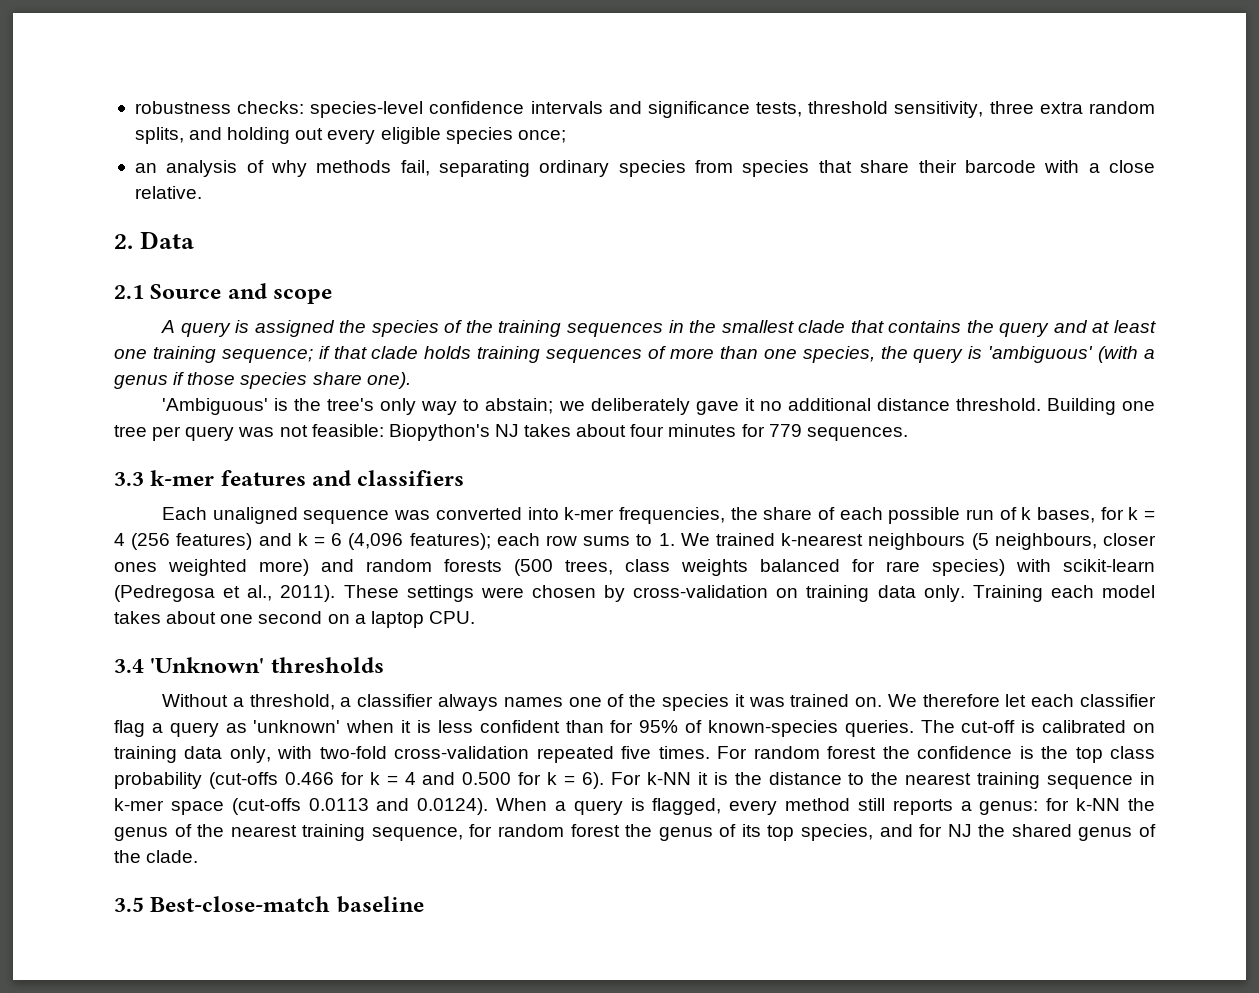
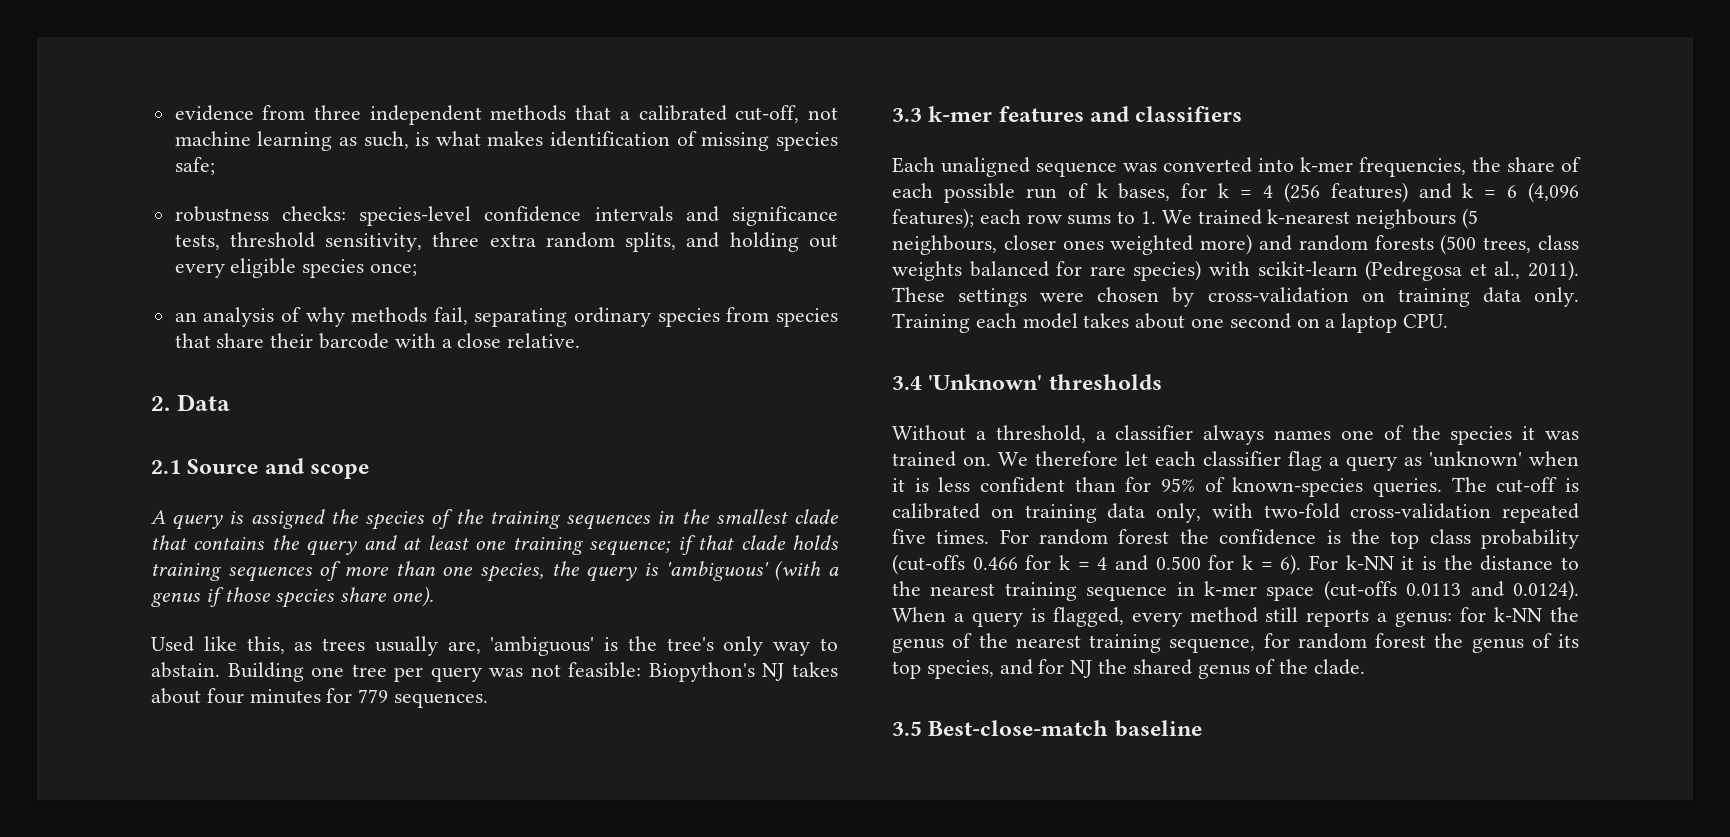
(134, 107) none -> [174,105,838,125] [174,131,838,151] [174,157,215,175] evidence from three independent methods that a calibrated cut-off, not machine learning as such, is what makes identification of missing species safe; //
[162,398,269,415] 'Ambiguous' -> [151,636,595,656] Used like this, as trees usually are, 'ambiguous'
[485,398,1041,415] abstain; we deliberately gave it no additional distance threshold. -> [151,662,220,678] abstain.

